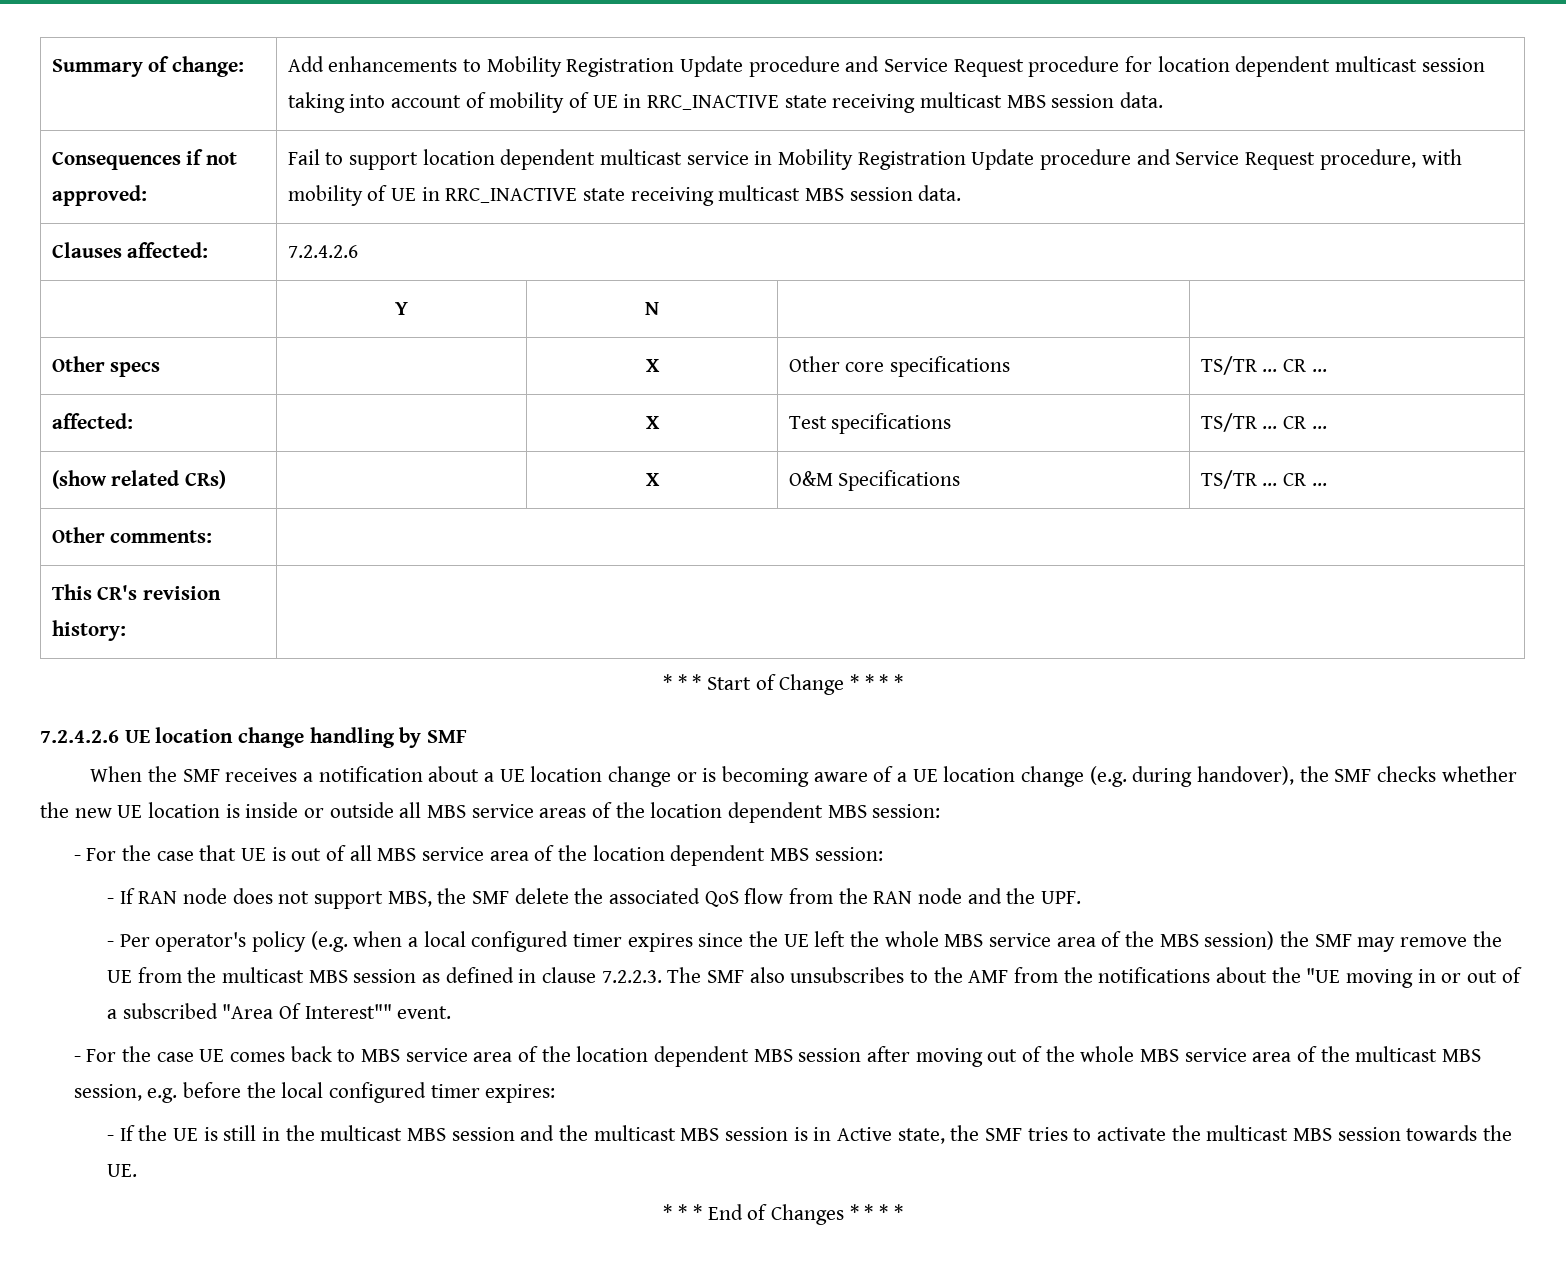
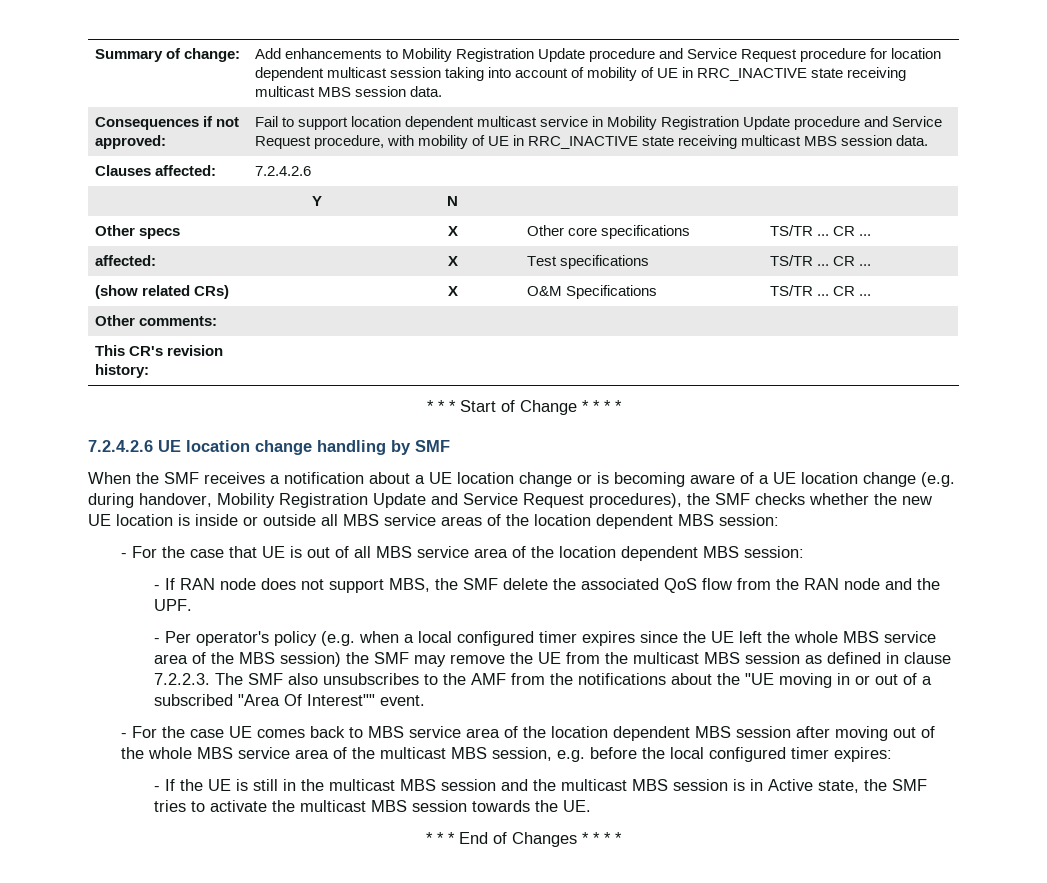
[1197,766,1295,785] handover), -> [139,493,682,508] handover, Mobility Registration Update and Service Request procedures),

